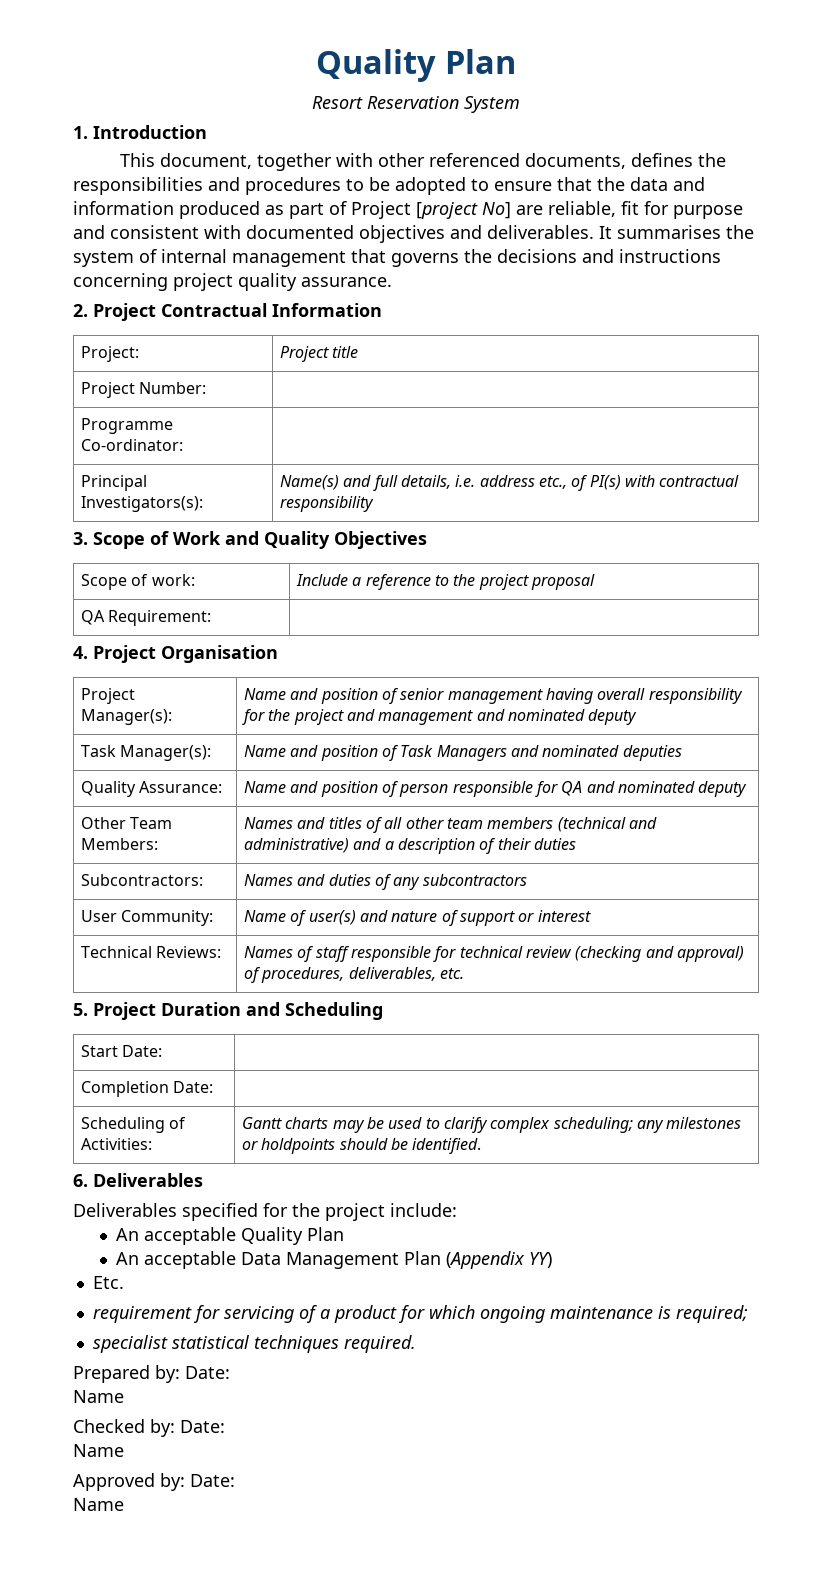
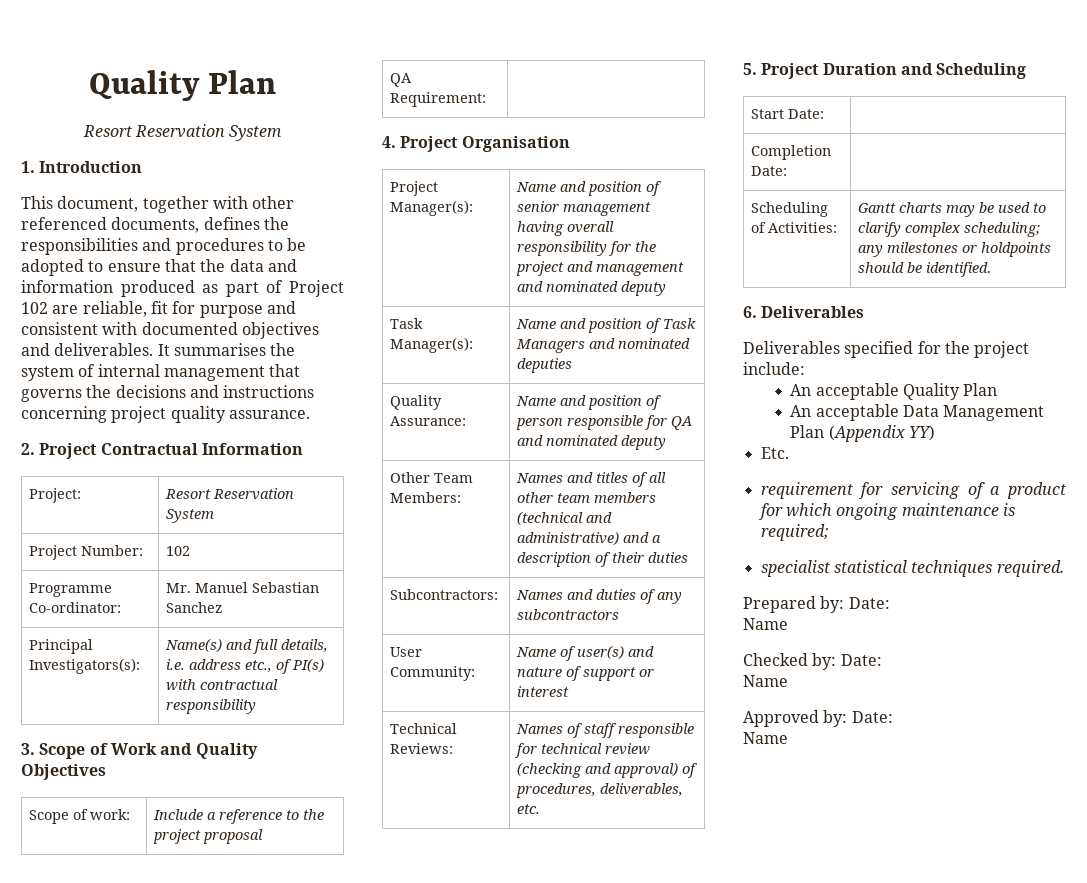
[416,202,511,219] [project No] -> [21,302,48,314] 102
[280,346,359,362] Project title -> [164,488,294,500] [165,509,214,523] Resort Reservation System
(207, 388) none -> [165,546,190,556] 102
(184, 445) none -> [165,582,319,593] [165,602,222,613] Mr. Manuel Sebastian Sanchez

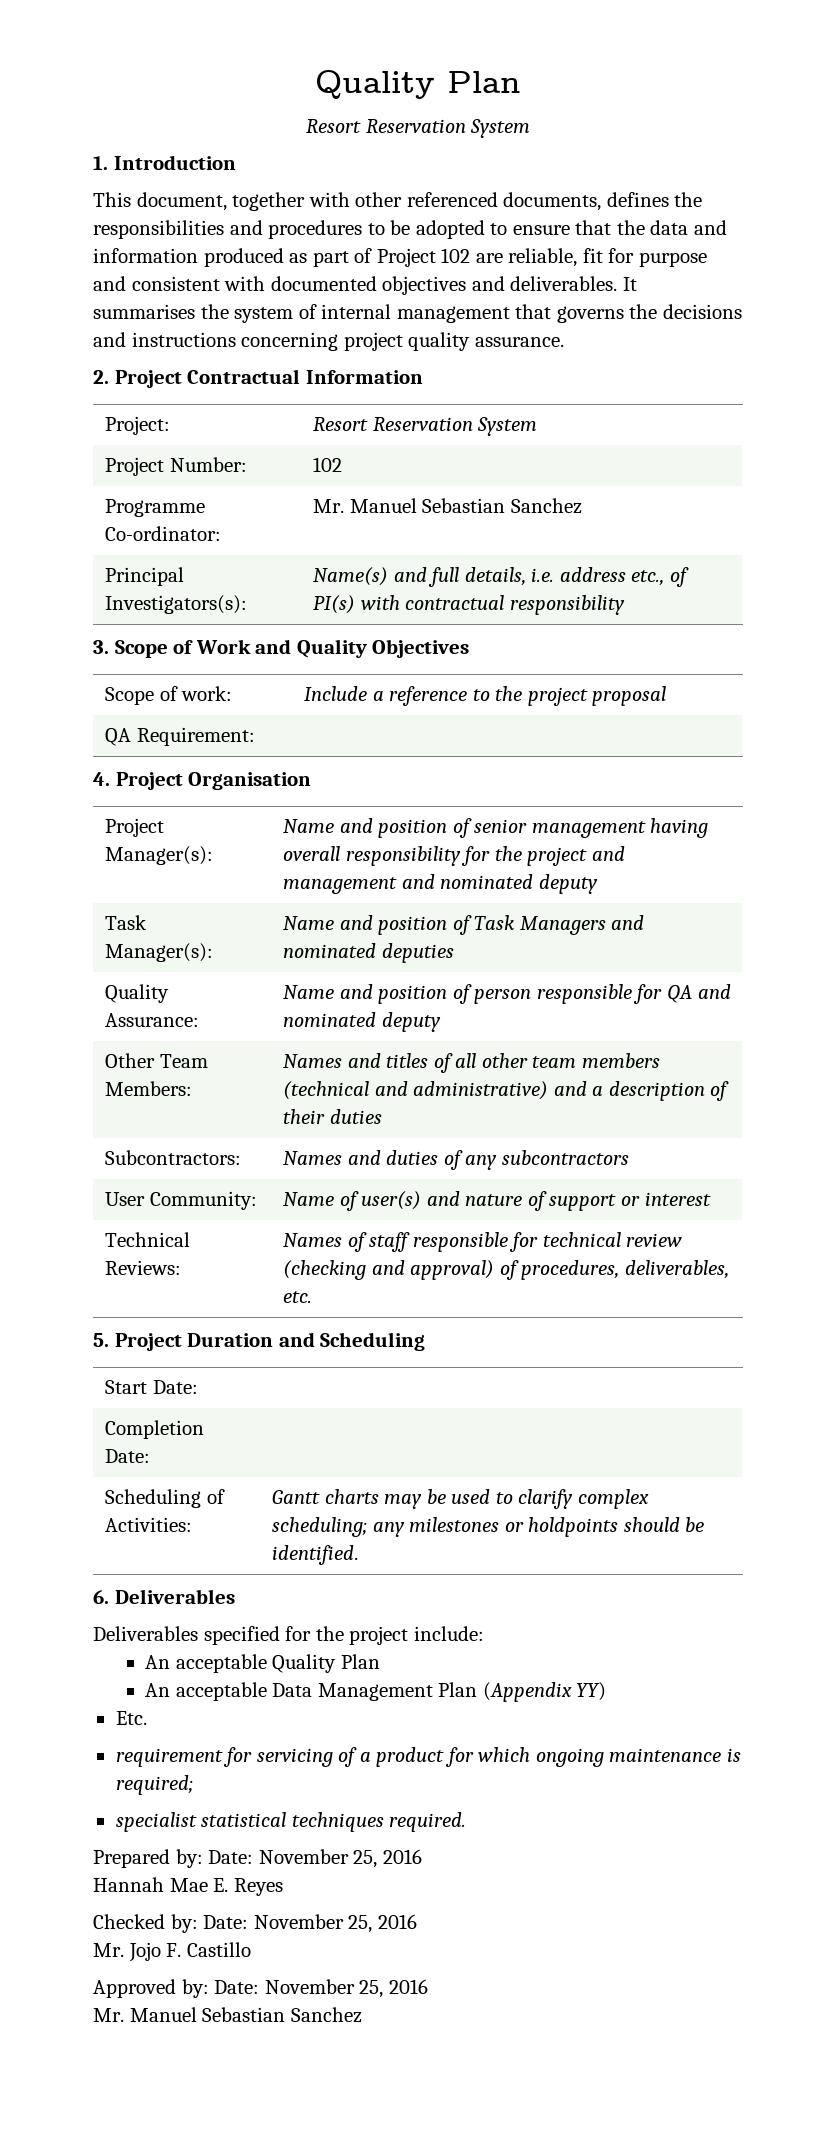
[743,618,788,630] [743,653,882,670] [743,675,788,687] [743,710,893,727] [743,732,788,744] // Name // Checked by: Date: // Name // Approved by: Date: // Name -> [258,1849,422,1868] [93,1877,283,1896] [93,1914,417,1933] [93,1942,251,1962] [93,1979,428,1998] [93,2007,362,2023] November 25, 2016 // Hannah Mae E. Reyes // Checked by: Date: November 25, 2016 // Mr. Jojo F. Castillo // Approved by: Date: November 25, 2016 // Mr. Manuel Sebastian Sanchez

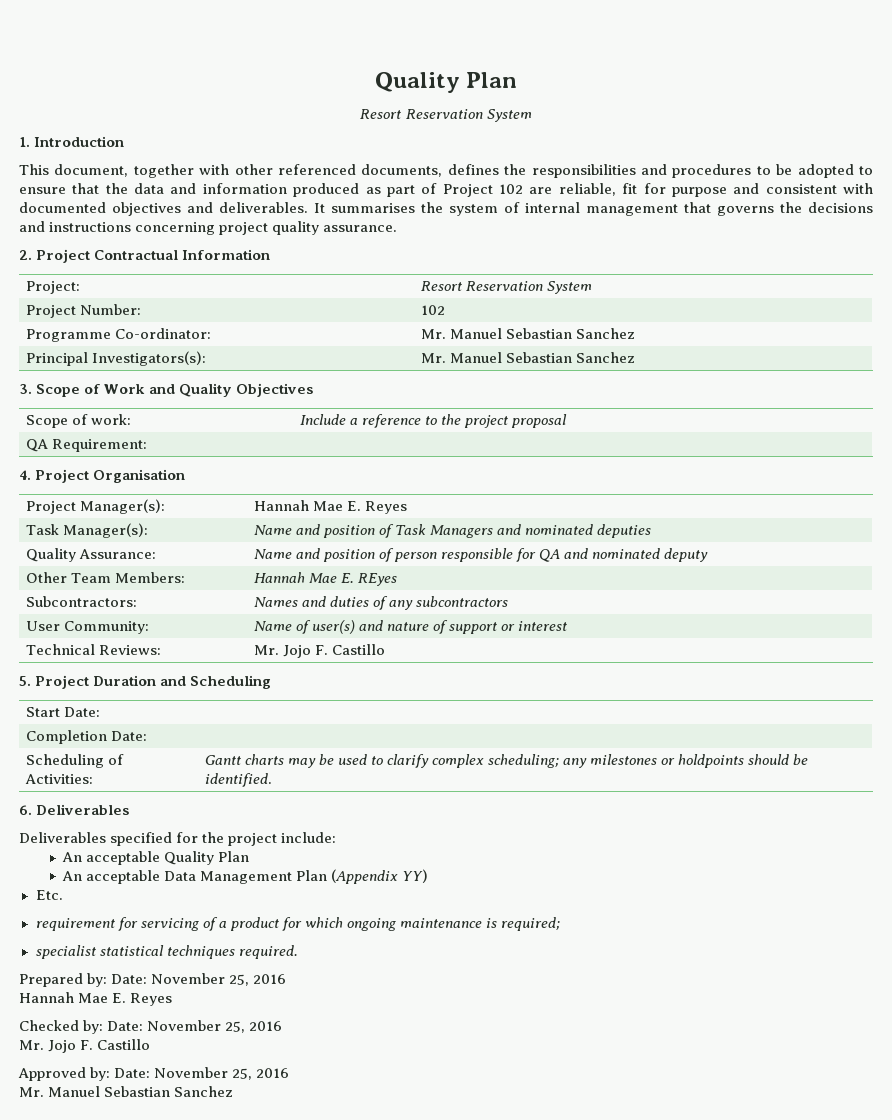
[313,567,690,587] [313,595,625,615] Name(s) and full details, i.e. address etc., of PI(s) with contractual responsibility -> [420,352,635,363] Mr. Manuel Sebastian Sanchez
[283,818,709,838] [283,846,625,866] [283,874,598,894] Name and position of senior management having overall responsibility for the project and management and nominated deputy -> [253,500,407,514] Hannah Mae E. Reyes
[283,1053,661,1073] [283,1081,730,1101] [283,1109,382,1124] Names and titles of all other team members (technical and administrative) and a description of their duties -> [253,572,397,586] Hannah Mae E. REyes
[283,1232,683,1252] [283,1260,729,1280] [283,1291,313,1303] Names of staff responsible for technical review (checking and approval) of procedures, deliverables, etc. -> [253,644,385,658] Mr. Jojo F. Castillo

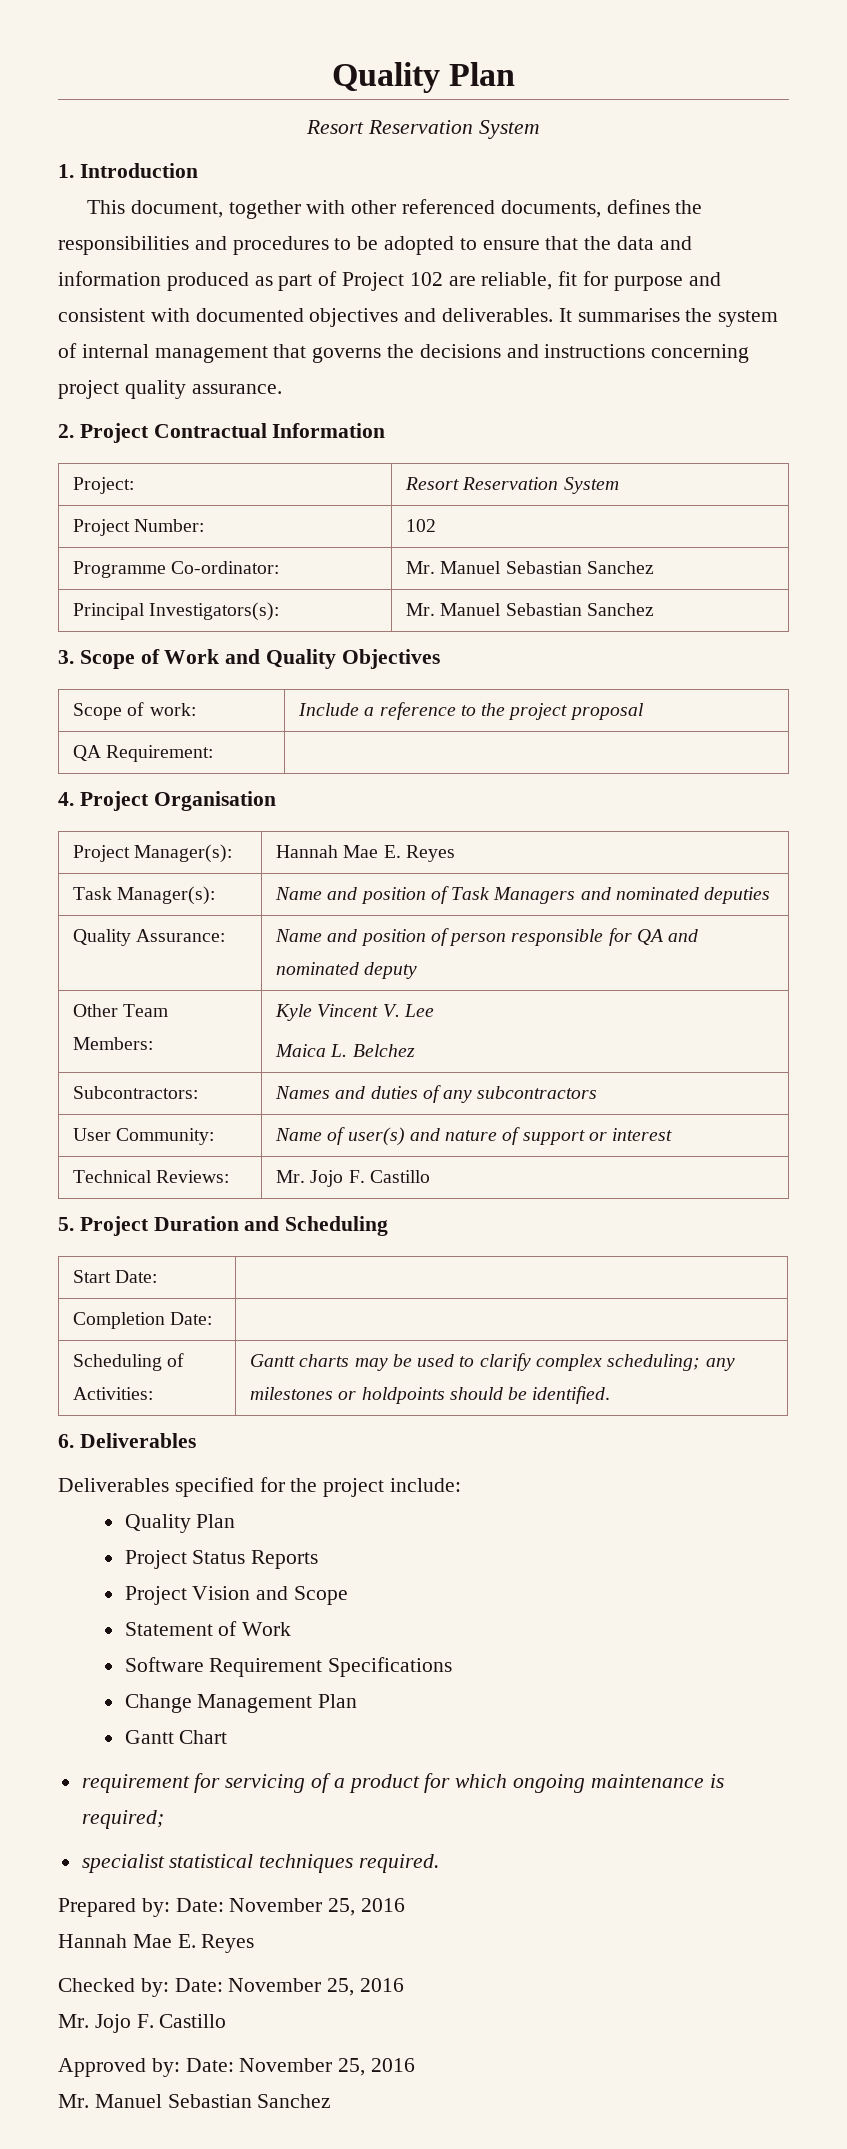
[253,572,397,586] Hannah Mae E. REyes -> [275,1004,434,1021] [275,1044,415,1057] Kyle Vincent V. Lee // Maica L. Belchez
[62,851,250,865] [62,870,197,884] An acceptable Quality Plan // An acceptable Data -> [124,1514,236,1533] [124,1550,319,1569] [124,1586,348,1605] [124,1621,292,1636] [124,1657,453,1677] [124,1694,192,1713] Quality Plan // Project Status Reports // Project Vision and Scope // Statement of Work // Software Requirement Specifications // Change
[331,869,429,884] [35,890,63,900] (Appendix YY) // Etc. -> [124,1730,228,1744] // Gantt Chart

